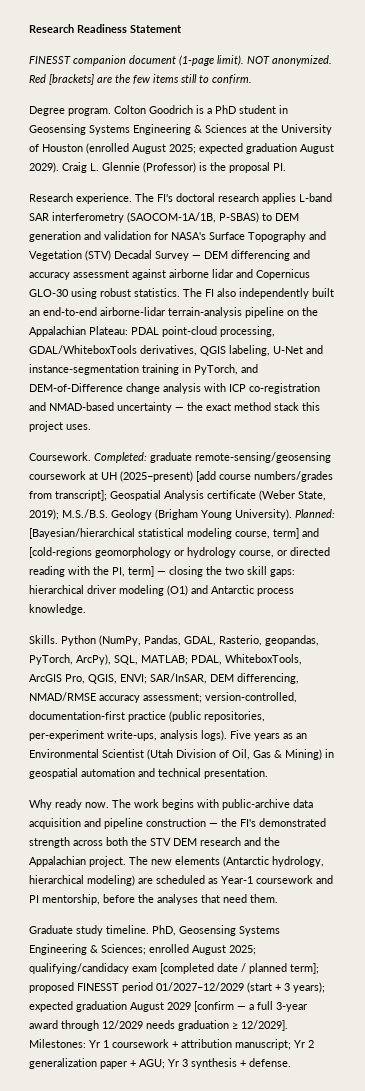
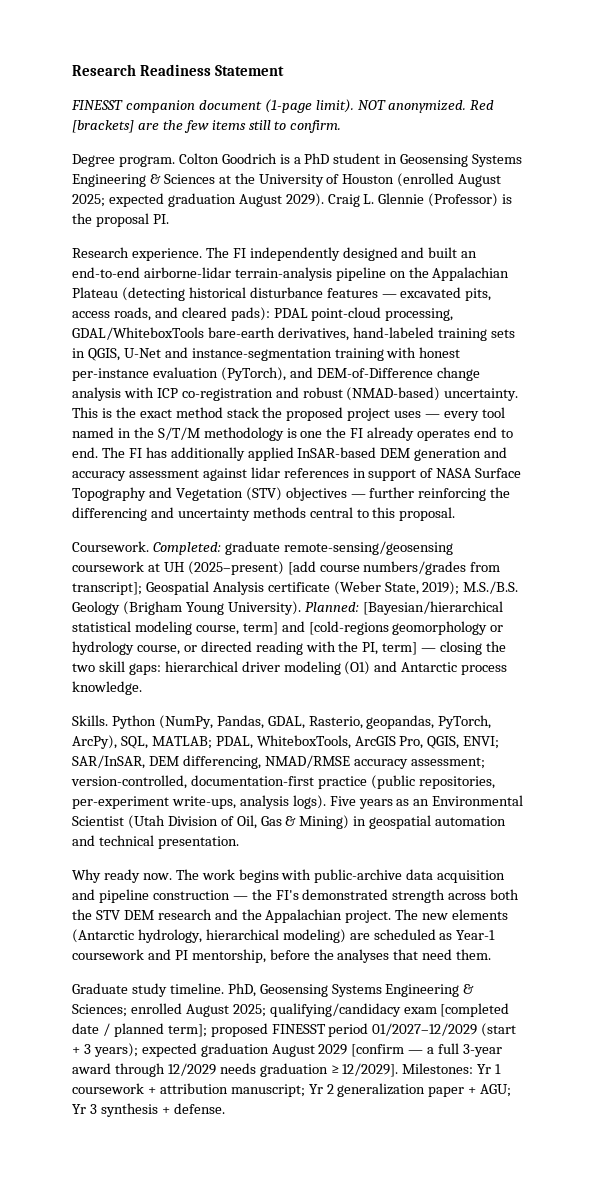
[157,193,332,204] [29,212,299,223] [29,231,326,242] [29,250,310,261] [29,269,310,280] [29,288,309,299] FI's doctoral research applies L-band SAR interferometry (SAOCOM-1A/1B, P-SBAS) to DEM generation and validation for NASA's Surface Topography and Vegetation (STV) Decadal Survey — DEM differencing and accuracy assessment against airborne lidar and Copernicus GLO-30 using robust statistics. The FI also independently -> [232,247,425,261] FI independently designed and
[89,326,275,337] [29,345,323,356] [29,364,238,375] Plateau: PDAL point-cloud processing, GDAL/WhiteboxTools derivatives, QGIS labeling, U-Net and instance-segmentation training in PyTorch, -> [72,287,492,301] [72,307,454,321] [72,327,515,341] [72,347,461,361] [72,367,286,381] Plateau (detecting historical disturbance features — excavated pits, access roads, and cleared pads): PDAL point-cloud processing, GDAL/WhiteboxTools bare-earth derivatives, hand-labeled training sets in QGIS, U-Net and instance-segmentation training with honest per-instance evaluation (PyTorch),
[49,402,320,413] [29,421,91,432] NMAD-based uncertainty — the exact method stack this project uses. -> [302,387,519,401] [72,407,505,421] [72,427,513,441] [72,447,508,461] [72,467,522,481] [72,487,511,501] [72,507,456,521] robust (NMAD-based) uncertainty. This is the exact method stack the proposed project uses — every tool named in the S/T/M methodology is one the FI already operates end to end. The FI has additionally applied InSAR-based DEM generation and accuracy assessment against lidar references in support of NASA Surface Topography and Vegetation (STV) objectives — further reinforcing the differencing and uncertainty methods central to this proposal.

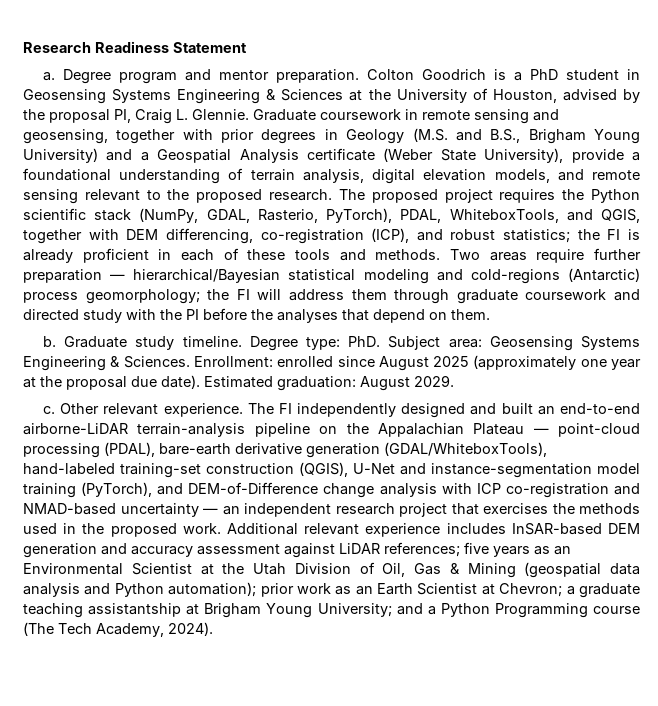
[71,99,495,113] [72,120,342,133] [72,154,175,167] FINESST companion document (1-page limit). NOT anonymized. Red [brackets] are the few items still to confirm. // Degree program. -> [43,69,360,84] a. Degree program and mentor preparation.
[342,173,502,187] [72,193,513,207] [72,213,169,227] [72,247,129,258] Houston (enrolled August 2025; expected graduation August 2029). Craig L. Glennie (Professor) is the proposal PI. // Research -> [492,89,640,103] [23,109,559,124] [23,128,641,144] [23,148,640,163] [23,168,640,184] [23,189,640,204] [23,208,640,223] [23,228,640,244] [23,248,641,263] [23,268,640,284] [23,289,641,304] [23,308,490,323] [43,336,640,351] [23,355,641,371] [23,375,454,391] [43,403,159,415] Houston, advised by the proposal PI, Craig L. Glennie. Graduate coursework in remote sensing and geosensing, together with prior degrees in Geology (M.S. and B.S., Brigham Young University) and a Geospatial Analysis certificate (Weber State University), provide a foundational understanding of terrain analysis, digital elevation models, and remote sensing relevant to the proposed research. The proposed project requires the Python scientific stack (NumPy, GDAL, Rasterio, PyTorch), PDAL, WhiteboxTools, and QGIS, together with DEM differencing, co-registration (ICP), and robust statistics; the FI is already proficient in each of these tools and methods. Two areas require further preparation — hierarchical/Bayesian statistical modeling and cold-regions (Antarctic) process geomorphology; the FI will address them through graduate coursework and directed study with the PI before the analyses that depend on them. // b. Graduate study timeline. Degree type: PhD. Subject area: Geosensing Systems Engineering & Sciences. Enrollment: enrolled since August 2025 (approximately one year at the proposal due date). Estimated graduation: August 2029. // c. Other relevant
[143,267,231,278] airborne-lidar -> [23,423,128,435] airborne-LiDAR
[121,287,492,301] [72,307,454,321] [72,327,515,341] [72,347,461,361] [72,367,218,381] (detecting historical disturbance features — excavated pits, access roads, and cleared pads): PDAL point-cloud processing, GDAL/WhiteboxTools bare-earth derivatives, hand-labeled training sets in QGIS, U-Net and instance-segmentation training with honest per-instance evaluation -> [533,423,640,437] [23,442,547,458] [23,462,640,478] [23,483,76,498] — point-cloud processing (PDAL), bare-earth derivative generation (GDAL/WhiteboxTools), hand-labeled training-set construction (QGIS), U-Net and instance-segmentation model training
[302,387,519,401] [72,407,505,421] [72,427,513,441] [72,447,294,461] robust (NMAD-based) uncertainty. This is the exact method stack the proposed project uses — every tool named in the S/T/M methodology is one the FI already operates end to end. The FI has additionally applied -> [23,503,640,517] [23,523,506,537] NMAD-based uncertainty — an independent research project that exercises the methods used in the proposed work. Additional relevant experience includes
[250,467,522,481] [72,487,511,501] [72,507,456,521] [72,541,453,555] [72,561,501,575] [72,581,519,595] [72,601,503,615] [72,621,504,635] [72,641,507,655] [72,661,508,675] [72,681,142,695] [72,715,492,729] [72,735,500,749] [72,755,485,769] [71,775,495,789] [72,795,356,809] lidar references in support of NASA Surface Topography and Vegetation (STV) objectives — further reinforcing the differencing and uncertainty methods central to this proposal. // Coursework. Completed: graduate remote-sensing/geosensing coursework at UH (2025–present) [add course numbers/grades from transcript]; Geospatial Analysis certificate (Weber State, 2019); M.S./B.S. Geology (Brigham Young University). Planned: [Bayesian/hierarchical statistical modeling course, term] and [cold-regions geomorphology or hydrology course, or directed reading with the PI, term] — closing the two skill gaps: hierarchical driver modeling (O1) and Antarctic process knowledge. // Skills. Python (NumPy, Pandas, GDAL, Rasterio, geopandas, PyTorch, ArcPy), SQL, MATLAB; PDAL, WhiteboxTools, ArcGIS Pro, QGIS, ENVI; SAR/InSAR, DEM differencing, NMAD/RMSE accuracy assessment; version-controlled, documentation-first practice (public repositories, per-experiment write-ups, analysis logs). Five -> [339,542,489,557] LiDAR references; five
[127,815,165,829] (Utah -> [200,563,286,575] at the Utah
[299,815,507,829] [72,835,239,849] [72,869,506,883] [72,889,520,903] [72,909,509,923] [72,929,496,943] [72,949,492,963] [72,983,475,997] [72,1003,510,1017] [72,1023,517,1037] [72,1043,503,1057] [72,1063,502,1077] [72,1083,512,1097] [72,1103,225,1117] Mining) in geospatial automation and technical presentation. // Why ready now. The work begins with public-archive data acquisition and pipeline construction — the FI's demonstrated strength across both the STV DEM research and the Appalachian project. The new elements (Antarctic hydrology, hierarchical modeling) are scheduled as Year-1 coursework and PI mentorship, before the analyses that need them. // Graduate study timeline. PhD, Geosensing Systems Engineering & Sciences; enrolled August 2025; qualifying/candidacy exam [completed date / planned term]; proposed FINESST period 01/2027–12/2029 (start + 3 years); expected graduation August 2029 [confirm — a full 3-year award through 12/2029 needs graduation ≥ 12/2029]. Milestones: Yr 1 coursework + attribution manuscript; Yr 2 generalization paper + AGU; Yr 3 synthesis + defense. -> [467,562,640,578] [23,582,640,598] [23,603,641,618] [23,622,213,637] Mining (geospatial data analysis and Python automation); prior work as an Earth Scientist at Chevron; a graduate teaching assistantship at Brigham Young University; and a Python Programming course (The Tech Academy, 2024).

